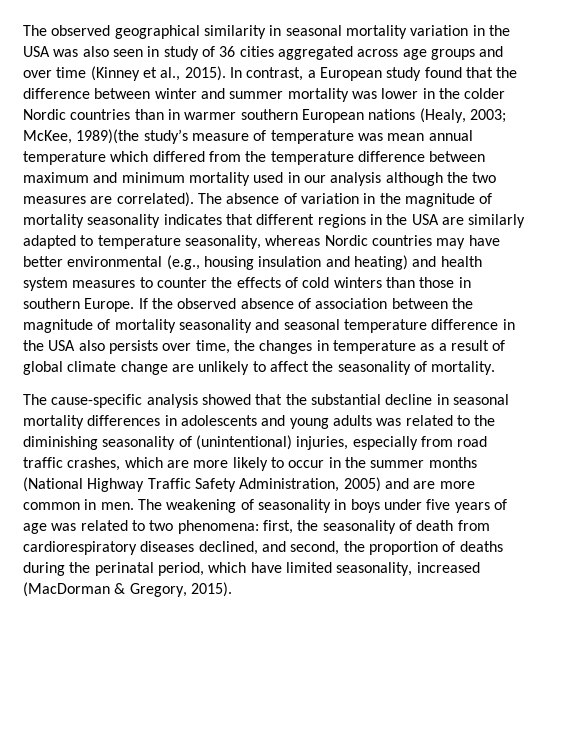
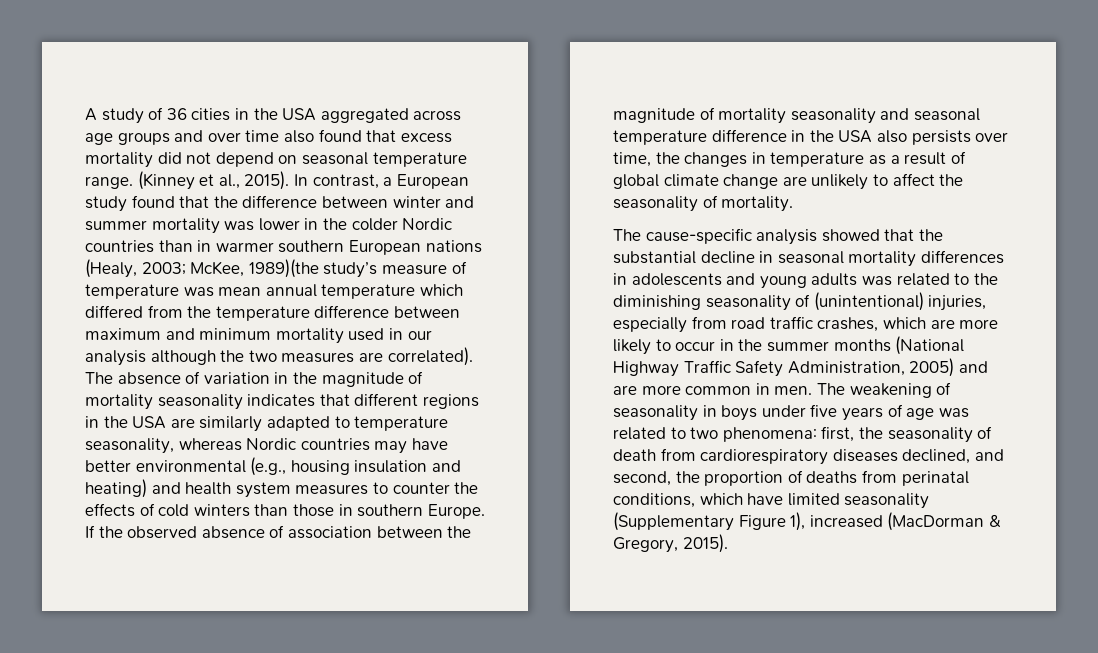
[23,25,510,39] [23,46,160,57] The observed geographical similarity in seasonal mortality variation in the USA was also seen in -> [85,108,97,121] A
(274, 51) none -> [234,108,317,121] in the USA
(87, 72) none -> [283,129,452,143] [85,152,467,168] [85,176,133,189] also found that excess mortality did not depend on seasonal temperature range.
[23,562,413,576] during the perinatal period, which have limited seasonality, -> [861,470,969,486] [613,493,930,509] [613,512,806,531] from perinatal conditions, which have limited seasonality (Supplementary Figure 1),

